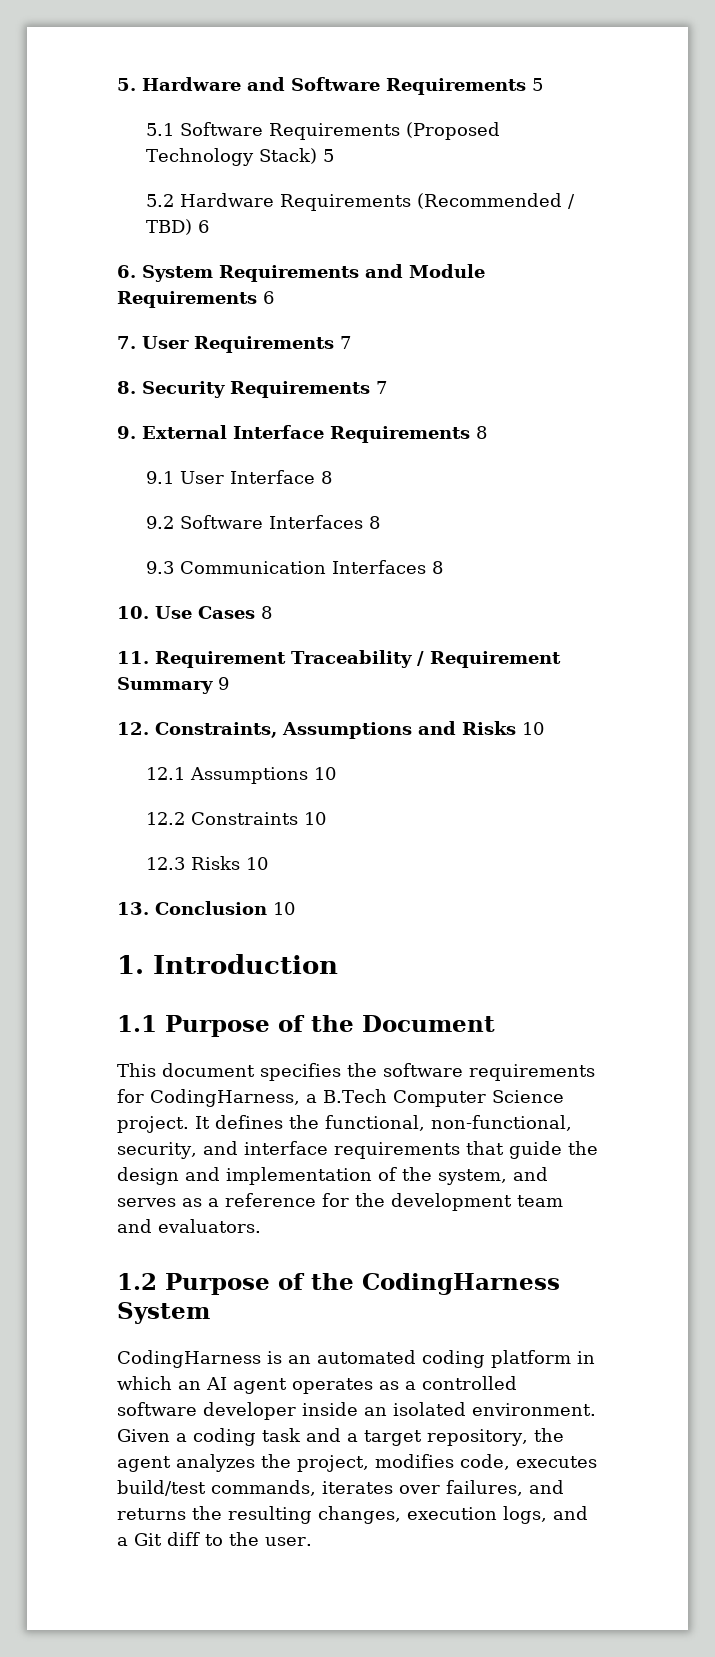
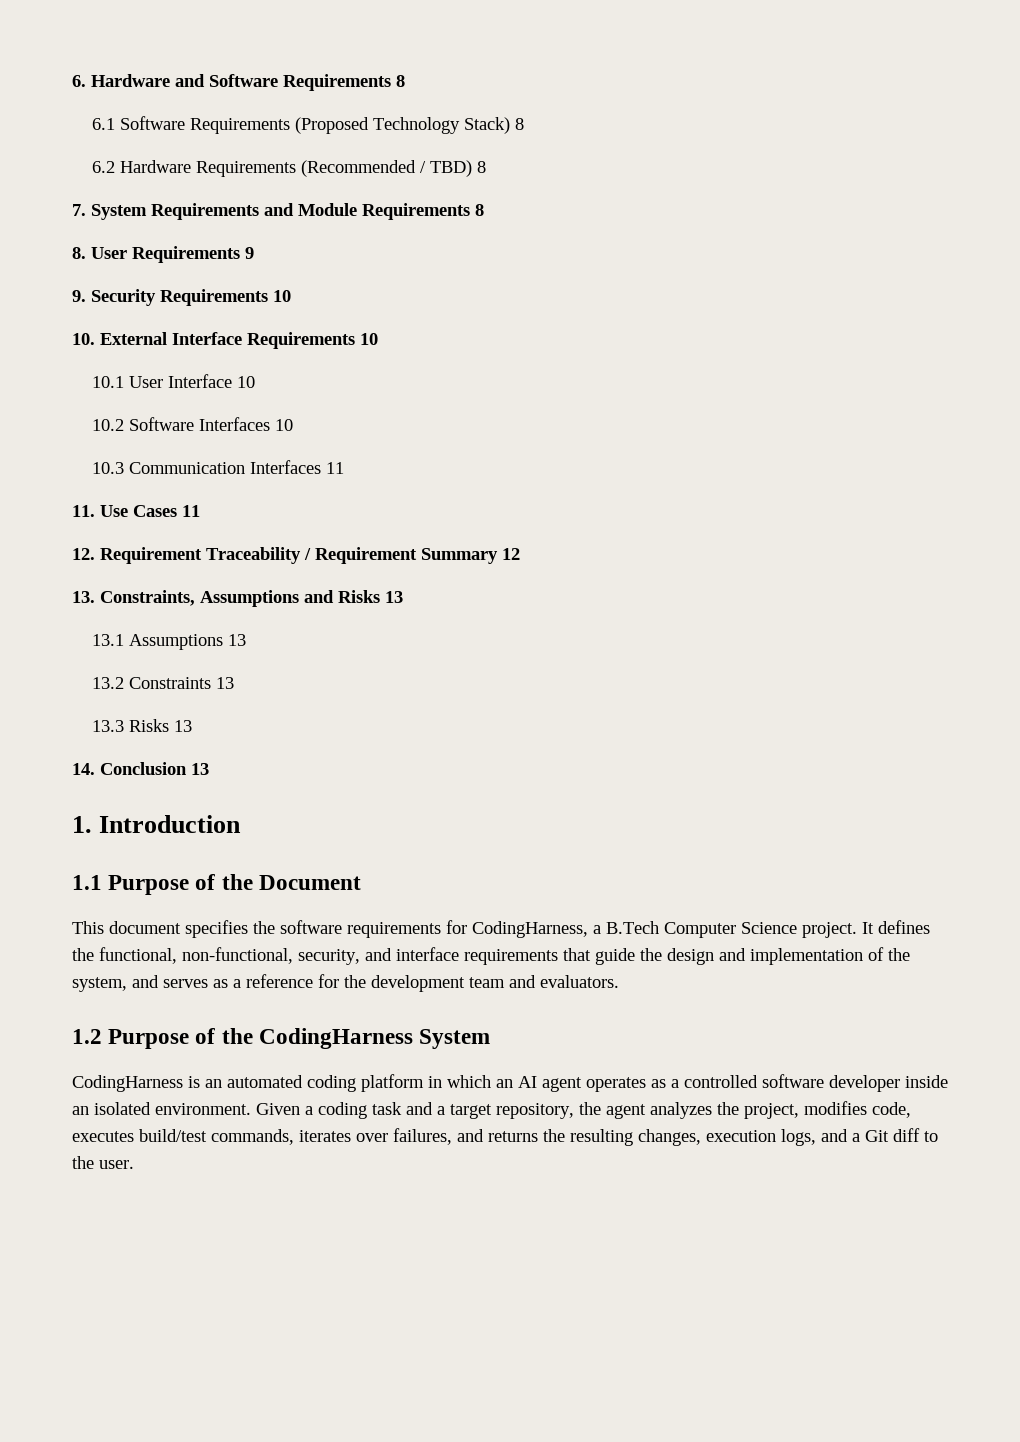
[117,78,136,91] 5. -> [72,75,86,87] 6.
[532,78,543,91] [145,123,174,136] 5 // 5.1 -> [396,75,405,87] [92,118,116,130] 8 // 6.1
[322,149,334,162] [145,194,174,207] 5 // 5.2 -> [515,118,525,130] [92,161,116,173] 8 // 6.2
[197,220,209,233] [117,265,136,278] 6 // 6. -> [477,161,487,173] [72,204,86,216] 8 // 7.
[263,291,274,304] [117,336,351,353] [117,381,387,398] [117,425,487,443] [145,470,332,484] [145,515,380,529] [145,560,443,574] [117,606,272,619] [117,651,149,664] 6 // 7. User Requirements 7 // 8. Security Requirements 7 // 9. External Interface Requirements 8 // 9.1 User Interface 8 // 9.2 Software Interfaces 8 // 9.3 Communication Interfaces 8 // 10. Use Cases 8 // 11. -> [475,204,484,216] [72,246,254,263] [72,289,291,306] [72,332,378,349] [92,374,256,388] [92,417,294,431] [92,460,345,474] [72,505,200,517] [72,548,95,560] 8 // 8. User Requirements 9 // 9. Security Requirements 10 // 10. External Interface Requirements 10 // 10.1 User Interface 10 // 10.2 Software Interfaces 10 // 10.3 Communication Interfaces 11 // 11. Use Cases 11 // 12.
[218,677,229,690] [117,722,149,735] 9 // 12. -> [502,548,520,560] [72,591,95,603] 12 // 13.
[522,722,544,735] [145,767,336,784] [145,812,326,825] [145,856,268,870] [117,901,295,915] 10 // 12.1 Assumptions 10 // 12.2 Constraints 10 // 12.3 Risks 10 // 13. Conclusion 10 -> [385,591,403,603] [92,634,247,650] [92,677,235,689] [92,719,193,732] [72,762,209,775] 13 // 13.1 Assumptions 13 // 13.2 Constraints 13 // 13.3 Risks 13 // 14. Conclusion 13

